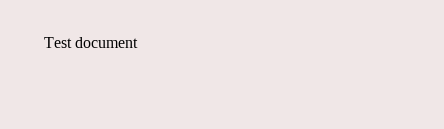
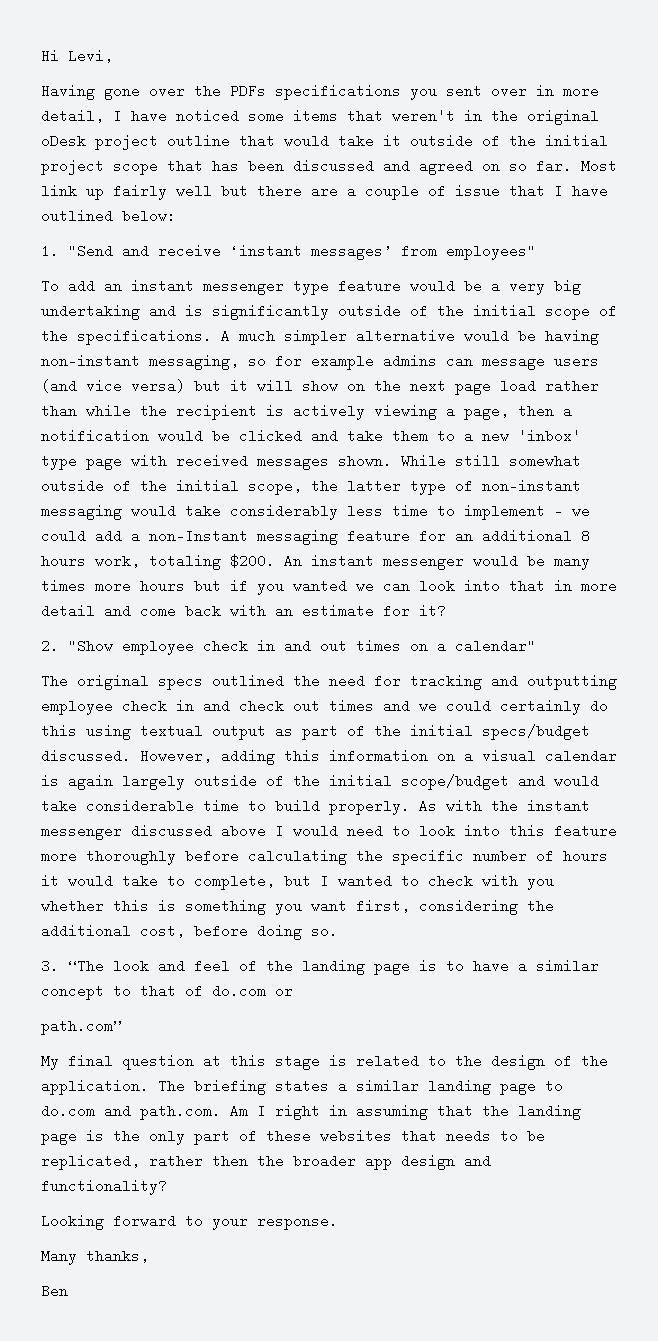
[44,37,139,48] Test document -> [41,49,113,63] [41,84,599,100] [41,109,599,125] [41,134,608,150] [41,159,617,175] [41,184,608,200] [41,209,176,223] [41,244,536,260] [41,279,581,295] [41,304,617,320] [41,329,599,345] [41,354,599,370] [41,379,599,395] [41,404,572,420] [41,429,581,443] [41,454,581,470] [41,479,581,495] [41,504,590,520] [41,529,590,545] [41,554,590,570] [41,579,617,595] [41,604,446,618] [41,639,536,655] [41,674,617,690] [41,699,608,715] [41,724,590,740] [41,749,617,765] [41,774,599,790] [41,799,590,815] [41,824,617,840] [41,849,608,865] [41,874,554,890] [41,899,554,915] [41,924,338,940] [41,959,599,975] [41,984,293,1000] [41,1019,122,1035] [41,1054,608,1070] [41,1079,563,1095] [41,1104,581,1120] [41,1129,545,1145] [41,1154,491,1170] [41,1179,167,1195] [41,1214,338,1230] [41,1249,149,1265] [41,1284,68,1298] Hi Levi, // Having gone over the PDFs specifications you sent over in more detail, I have noticed some items that weren't in the original oDesk project outline that would take it outside of the initial project scope that has been discussed and agreed on so far. Most link up fairly well but there are a couple of issue that I have outlined below: // 1. "Send and receive ‘instant messages’ from employees" // To add an instant messenger type feature would be a very big undertaking and is significantly outside of the initial scope of the specifications. A much simpler alternative would be having non-instant messaging, so for example admins can message users (and vice versa) but it will show on the next page load rather than while the recipient is actively viewing a page, then a notification would be clicked and take them to a new 'inbox' type page with received messages shown. While still somewhat outside of the initial scope, the latter type of non-instant messaging would take considerably less time to implement - we could add a non-Instant messaging feature for an additional 8 hours work, totaling $200. An instant messenger would be many times more hours but if you wanted we can look into that in more detail and come back with an estimate for it? // 2. "Show employee check in and out times on a calendar" // The original specs outlined the need for tracking and outputting employee check in and check out times and we could certainly do this using textual output as part of the initial specs/budget discussed. However, adding this information on a visual calendar is again largely outside of the initial scope/budget and would take considerable time to build properly. As with the instant messenger discussed above I would need to look into this feature more thoroughly before calculating the specific number of hours it would take to complete, but I wanted to check with you whether this is something you want first, considering the additional cost, before doing so. // 3. “The look and feel of the landing page is to have a similar concept to that of do.com or // path.com” // My final question at this stage is related to the design of the application. The briefing states a similar landing page to do.com and path.com. Am I right in assuming that the landing page is the only part of these websites that needs to be replicated, rather then the broader app design and functionality? // Looking forward to your response. // Many thanks, // Ben

